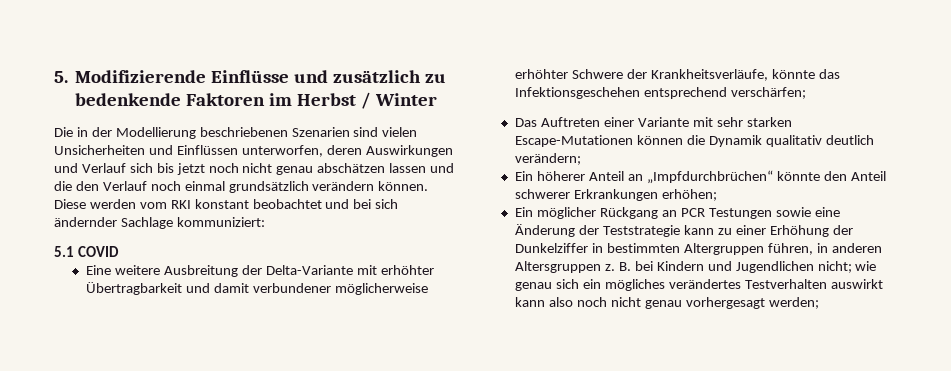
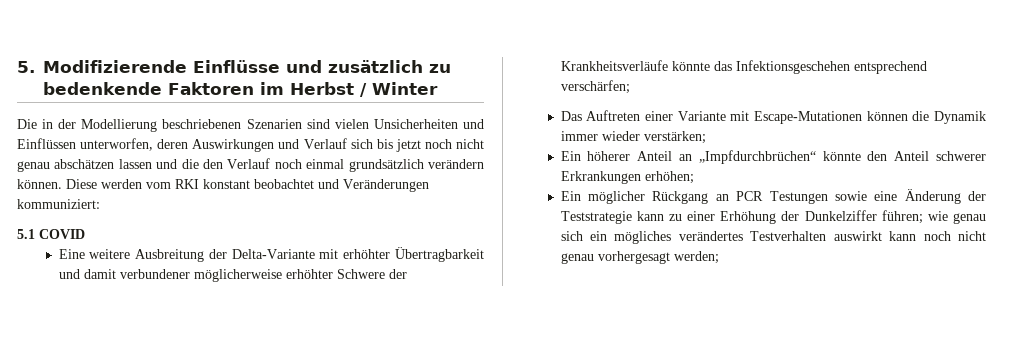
[353,199,399,209] [54,217,173,229] bei sich ändernder Sachlage -> [343,179,429,192] Veränderungen
[650,69,768,81] Krankheitsverläufe, -> [560,60,668,71] Krankheitsverläufe
[716,117,792,127] sehr starken -> (750, 116) none
[765,135,874,147] [515,153,582,165] qualitativ deutlich verändern; -> [560,131,706,144] immer wieder verstärken;
[592,243,882,255] [515,261,852,273] in bestimmten Altergruppen führen, in anderen Altersgruppen z. B. bei Kindern und Jugendlichen nicht; -> [881,210,923,224] führen;
[549,297,574,307] also -> (917, 236) none

